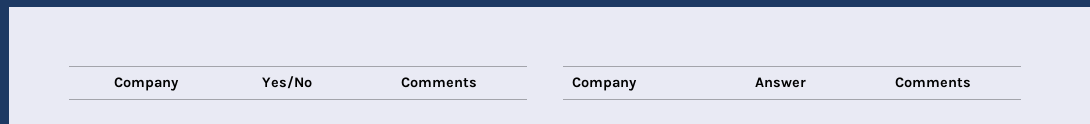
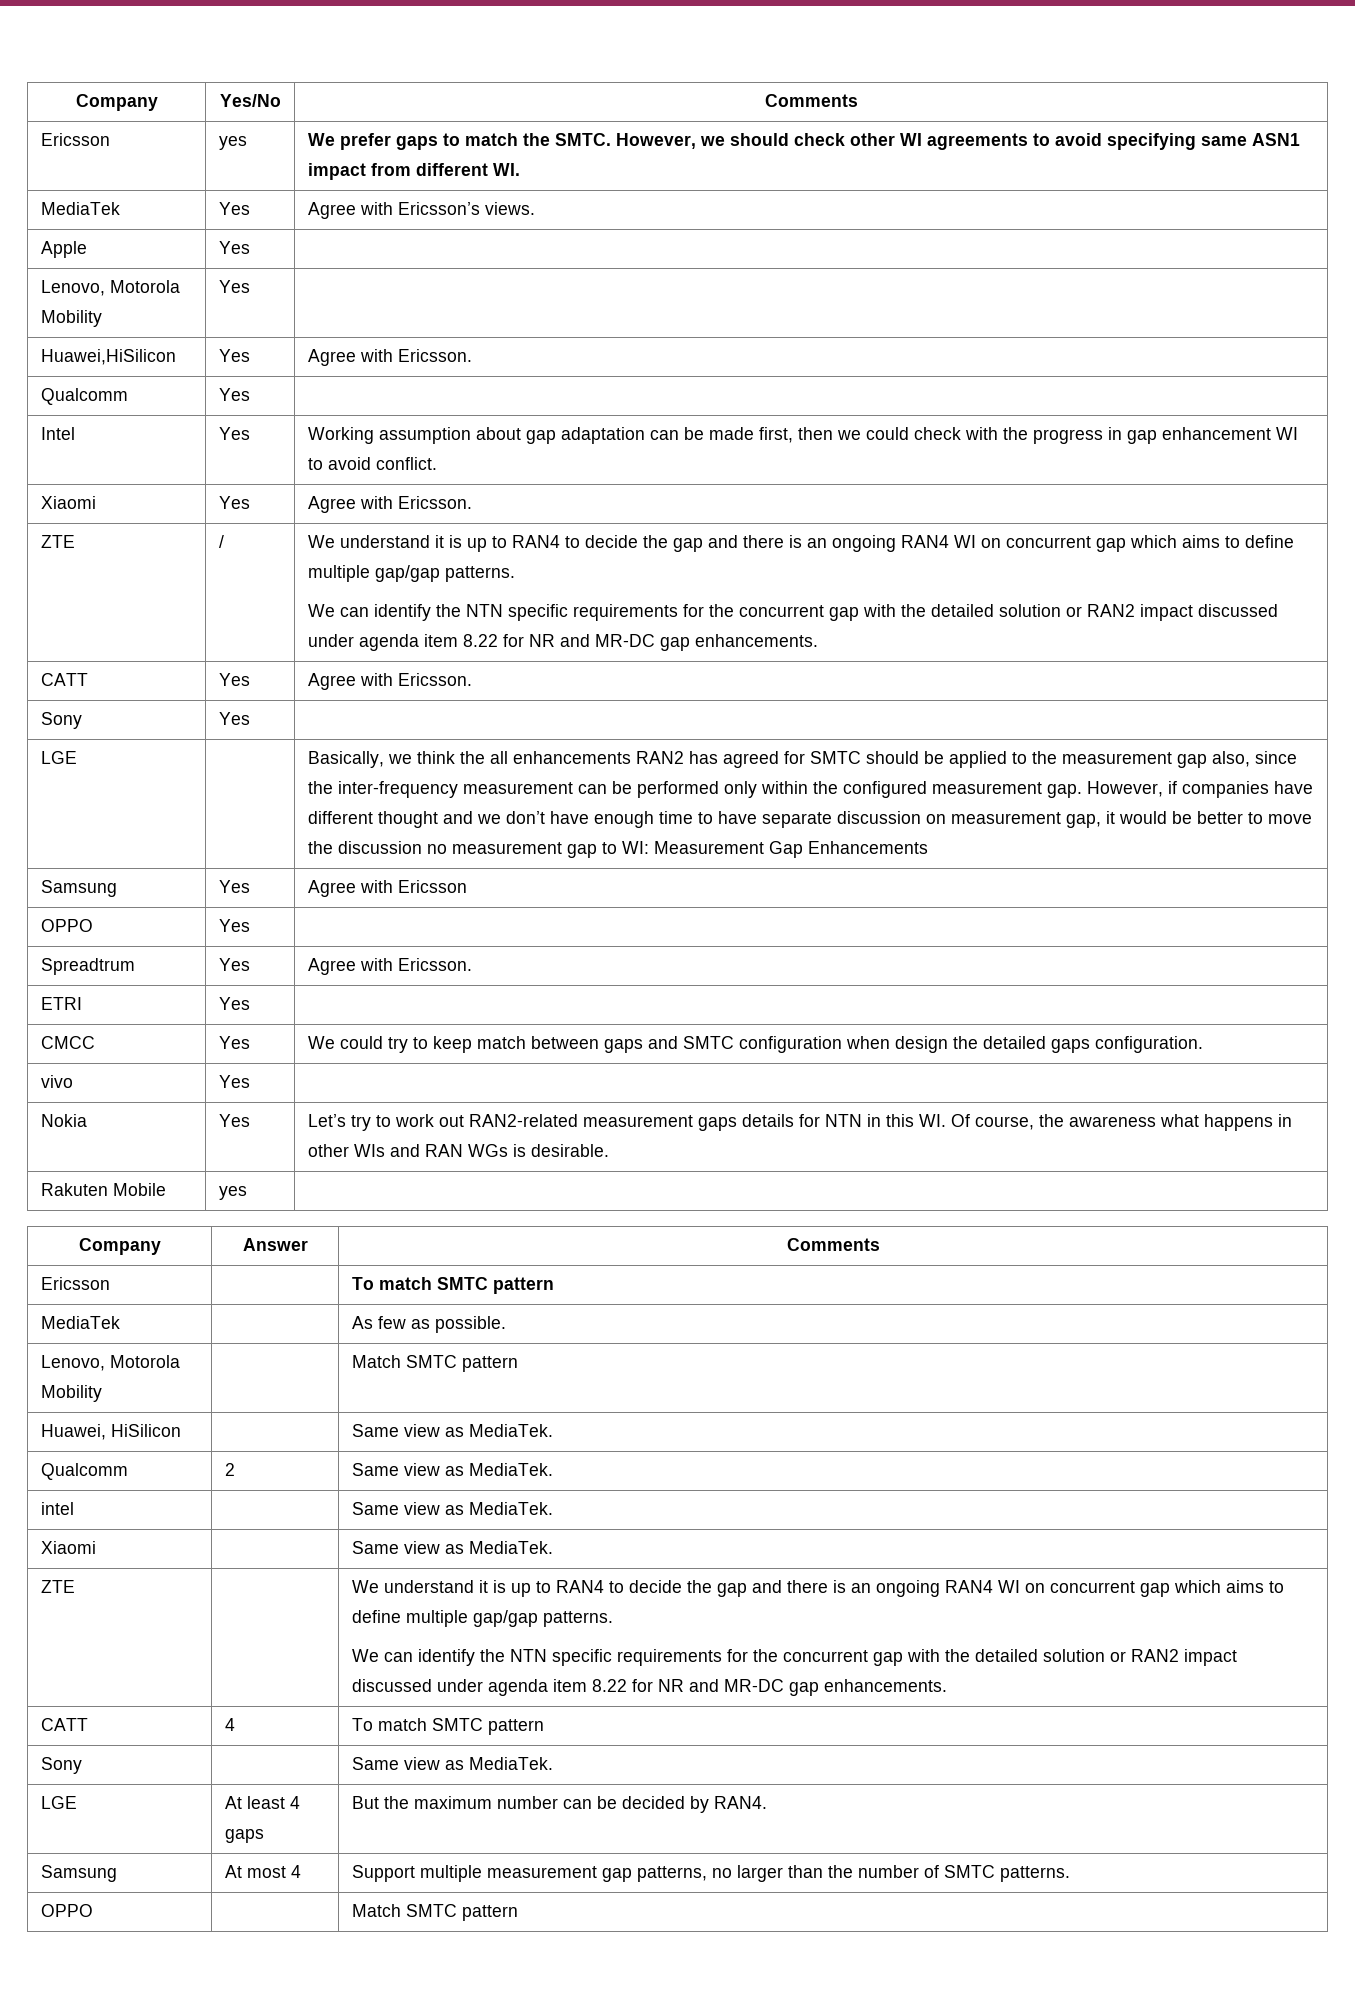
[572,77,638,91] [755,77,806,88] [895,77,971,88] Company | Answer | Comments -> [40,133,110,146] [218,136,247,150] [307,133,1300,150] [307,163,520,180] [40,202,120,215] [218,202,250,215] [307,202,535,219] [40,241,87,258] [218,241,250,254] [40,280,180,296] [40,310,102,327] [218,280,250,293] [40,349,176,365] [218,349,250,362] [307,349,472,366] [40,388,128,405] [218,388,250,401] [40,427,75,440] [218,427,250,440] [307,427,1298,444] [307,457,437,470] [40,496,96,509] [218,496,250,509] [307,496,472,513] [40,535,75,548] [218,535,224,548] [307,535,1294,552] [307,565,515,582] [307,604,1278,621] [307,634,818,651] [40,673,88,686] [218,673,250,686] [307,673,472,690] [40,712,82,729] [218,712,250,725] [40,751,77,764] [307,751,1297,768] [307,781,1313,798] [307,811,1312,828] [307,841,928,858] [40,880,117,897] [218,880,250,893] [307,880,467,897] [40,919,93,932] [218,919,250,932] [40,958,135,975] [218,958,250,971] [307,958,472,975] [40,997,82,1010] [218,997,250,1010] [40,1036,95,1049] [218,1036,250,1049] [307,1036,1203,1053] [40,1075,73,1088] [218,1075,250,1088] [40,1114,87,1127] [218,1114,250,1127] [307,1114,1292,1131] [307,1144,609,1157] [40,1183,166,1196] [218,1186,247,1200] [78,1238,161,1255] [242,1238,308,1251] [786,1238,880,1251] [40,1277,110,1290] [351,1277,554,1294] [40,1316,120,1329] [351,1316,506,1333] [40,1355,180,1371] [40,1385,102,1402] [351,1355,518,1372] [40,1424,181,1440] [351,1424,553,1437] [40,1463,128,1480] [224,1463,235,1476] [351,1463,553,1476] [40,1502,74,1515] [351,1502,553,1515] [40,1541,96,1554] [351,1541,553,1554] [40,1580,75,1593] [351,1580,1284,1597] [351,1610,613,1627] [351,1649,1237,1666] [351,1679,947,1696] [40,1718,88,1731] [224,1718,235,1731] [351,1718,544,1735] [40,1757,82,1774] [351,1757,553,1770] [40,1796,77,1809] [224,1796,300,1809] [224,1829,264,1843] [351,1796,767,1813] [40,1865,117,1882] [224,1865,301,1878] [351,1865,1070,1882] [40,1904,93,1917] [351,1904,518,1921] Ericsson | yes | We prefer gaps to match the SMTC. However, we should check other WI agreements to avoid specifying same ASN1 impact from different WI. // MediaTek | Yes | Agree with Ericsson’s views. // Apple | Yes | // Lenovo, Motorola Mobility | Yes | // Huawei,HiSilicon | Yes | Agree with Ericsson. // Qualcomm | Yes | // Intel | Yes | Working assumption about gap adaptation can be made first, then we could check with the progress in gap enhancement WI to avoid conflict. // Xiaomi | Yes | Agree with Ericsson. // ZTE | / | We understand it is up to RAN4 to decide the gap and there is an ongoing RAN4 WI on concurrent gap which aims to define multiple gap/gap patterns. // We can identify the NTN specific requirements for the concurrent gap with the detailed solution or RAN2 impact discussed under agenda item 8.22 for NR and MR-DC gap enhancements. // CATT | Yes | Agree with Ericsson. // Sony | Yes | // LGE | | Basically, we think the all enhancements RAN2 has agreed for SMTC should be applied to the measurement gap also, since the inter-frequency measurement can be performed only within the configured measurement gap. However, if companies have different thought and we don’t have enough time to have separate discussion on measurement gap, it would be better to move the discussion no measurement gap to WI: Measurement Gap Enhancements // Samsung | Yes | Agree with Ericsson // OPPO | Yes | // Spreadtrum | Yes | Agree with Ericsson. // ETRI | Yes | // CMCC | Yes | We could try to keep match between gaps and SMTC configuration when design the detailed gaps configuration. // vivo | Yes | // Nokia | Yes | Let’s try to work out RAN2-related measurement gaps details for NTN in this WI. Of course, the awareness what happens in other WIs and RAN WGs is desirable. // Rakuten Mobile | yes | // Company | Answer | Comments // Ericsson | | To match SMTC pattern // MediaTek | | As few as possible. // Lenovo, Motorola Mobility | | Match SMTC pattern // Huawei, HiSilicon | | Same view as MediaTek. // Qualcomm | 2 | Same view as MediaTek. // intel | | Same view as MediaTek. // Xiaomi | | Same view as MediaTek. // ZTE | | We understand it is up to RAN4 to decide the gap and there is an ongoing RAN4 WI on concurrent gap which aims to define multiple gap/gap patterns. // We can identify the NTN specific requirements for the concurrent gap with the detailed solution or RAN2 impact discussed under agenda item 8.22 for NR and MR-DC gap enhancements. // CATT | 4 | To match SMTC pattern // Sony | | Same view as MediaTek. // LGE | At least 4 gaps | But the maximum number can be decided by RAN4. // Samsung | At most 4 | Support multiple measurement gap patterns, no larger than the number of SMTC patterns. // OPPO | | Match SMTC pattern

